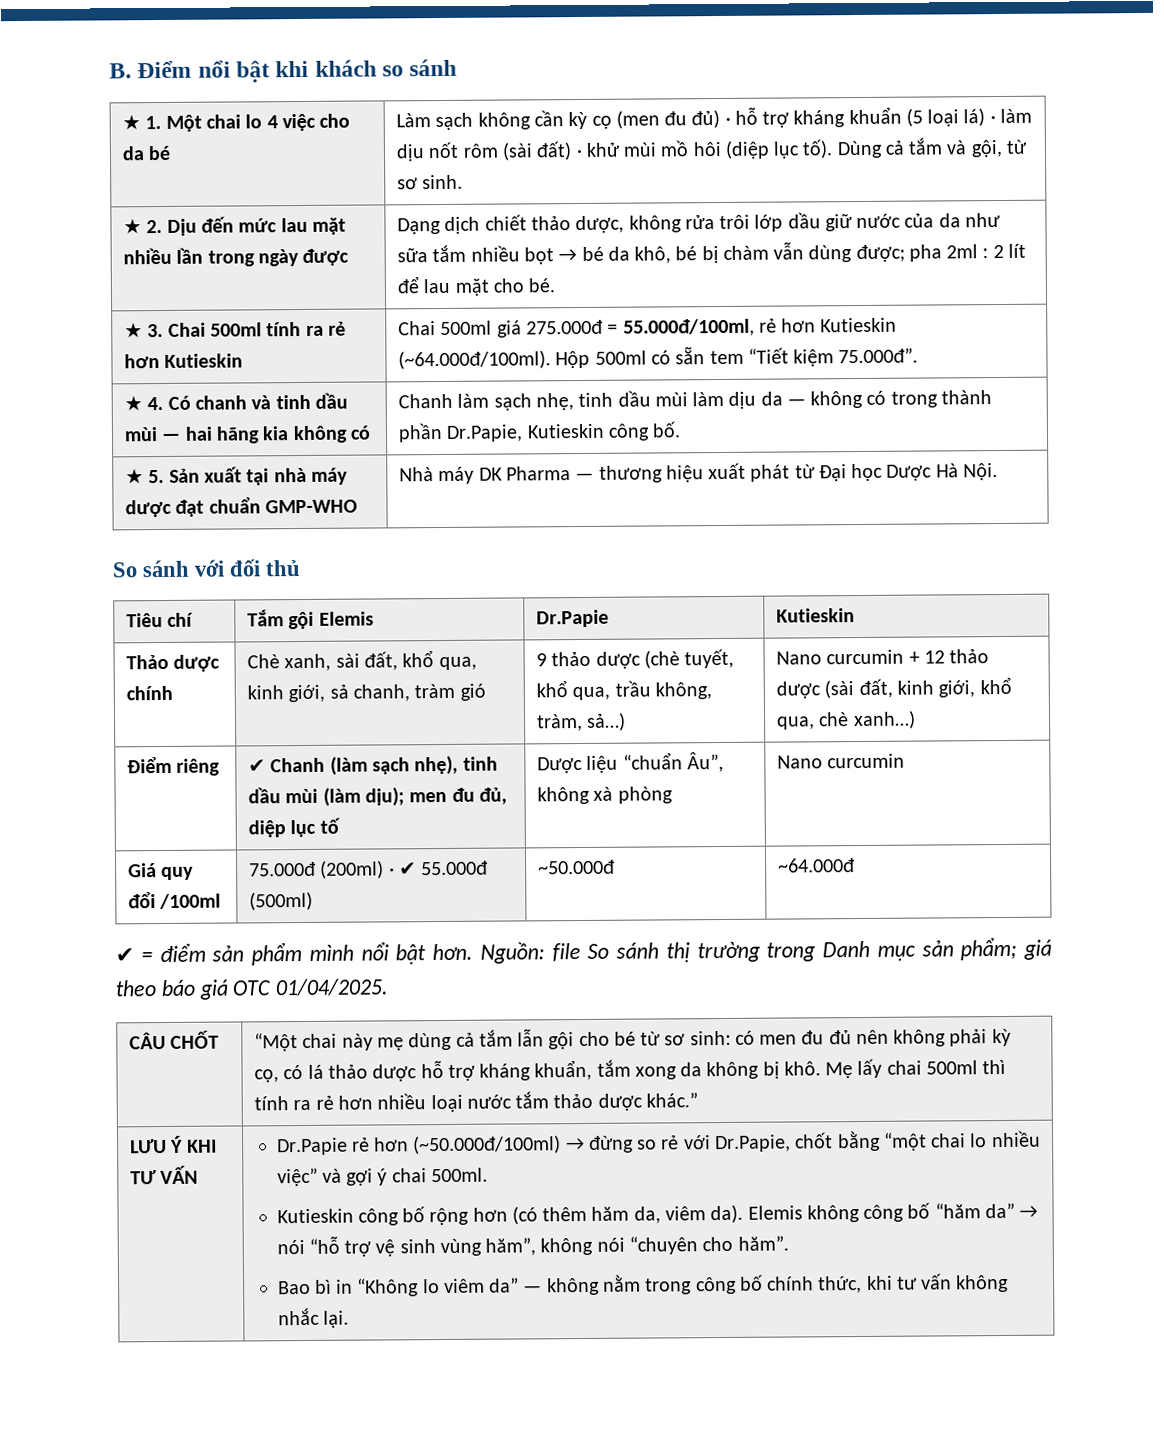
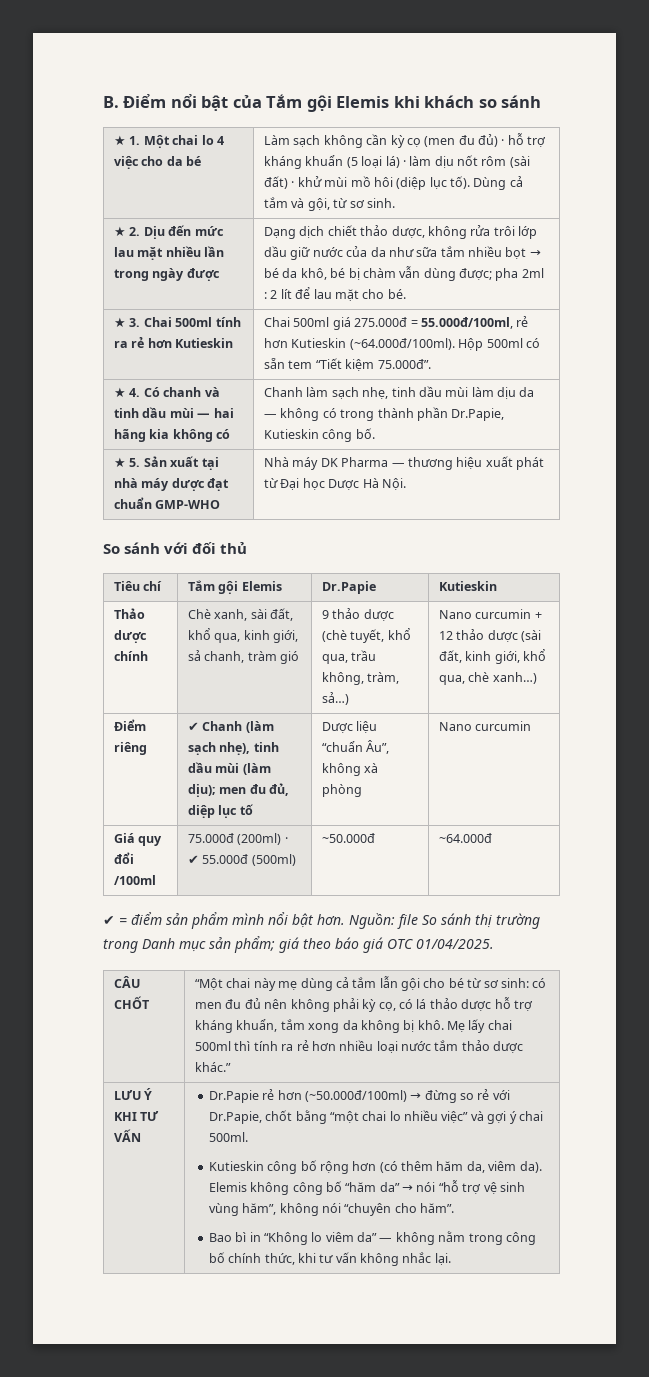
(271, 71) none -> [232,94,390,112] của Tắm gội Elemis

